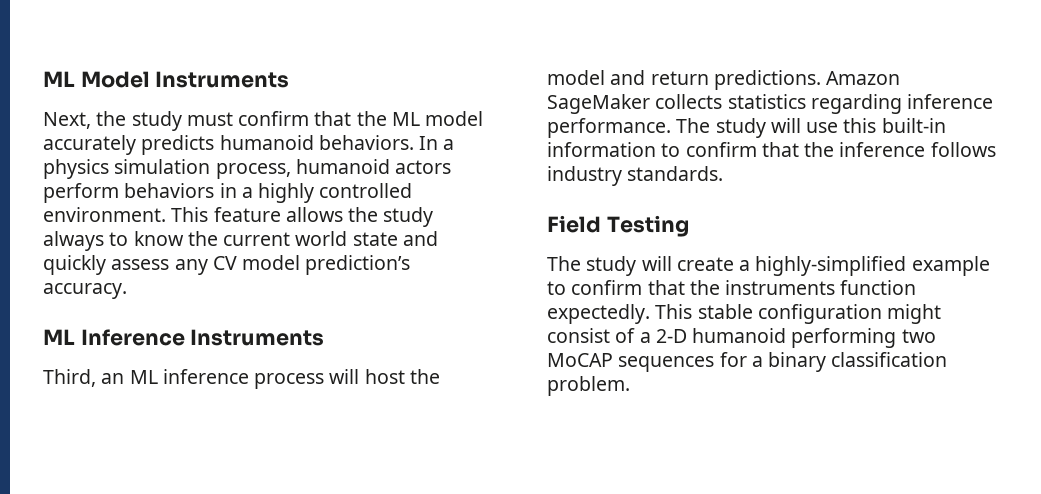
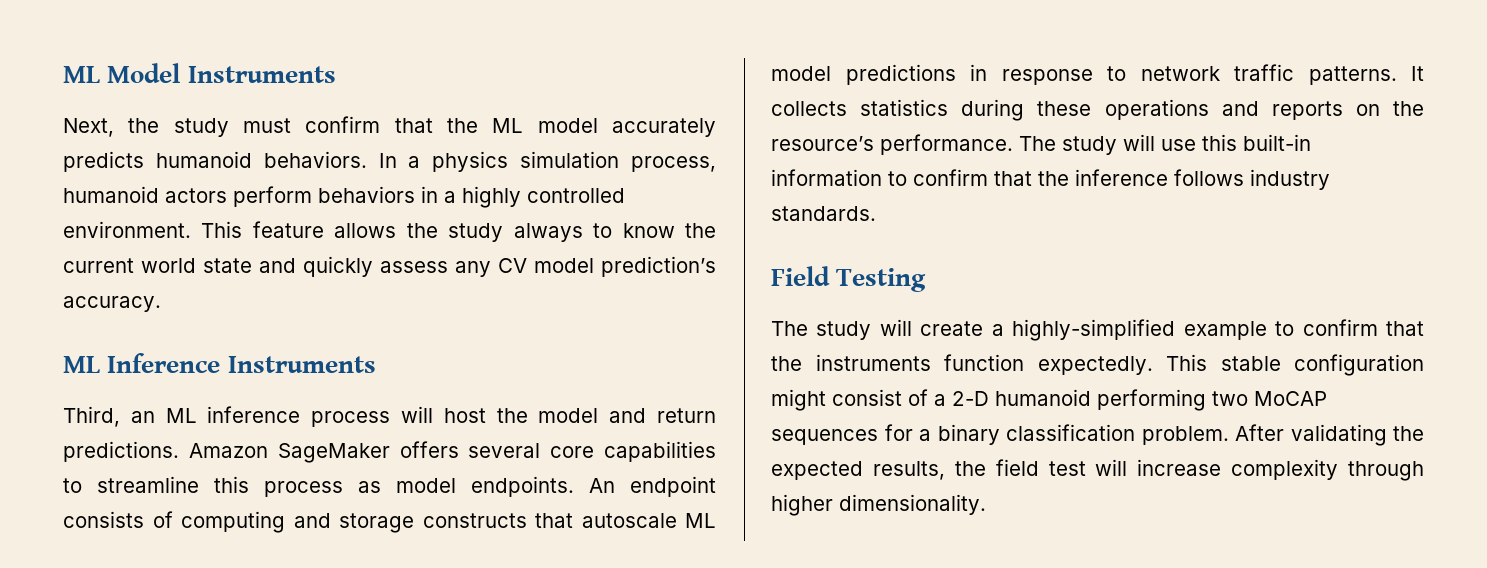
[655,94,994,114] collects statistics regarding inference -> [399,441,716,462] [63,476,716,497] [63,511,716,533] [771,64,1424,85] [771,99,1424,121] [771,136,874,151] offers several core capabilities to streamline this process as model endpoints. An endpoint consists of computing and storage constructs that autoscale ML model predictions in response to network traffic patterns. It collects statistics during these operations and reports on the resource’s
(630, 386) none -> [1235,424,1424,446] [771,459,1424,481] [771,494,986,516] After validating the expected results, the field test will increase complexity through higher dimensionality.

